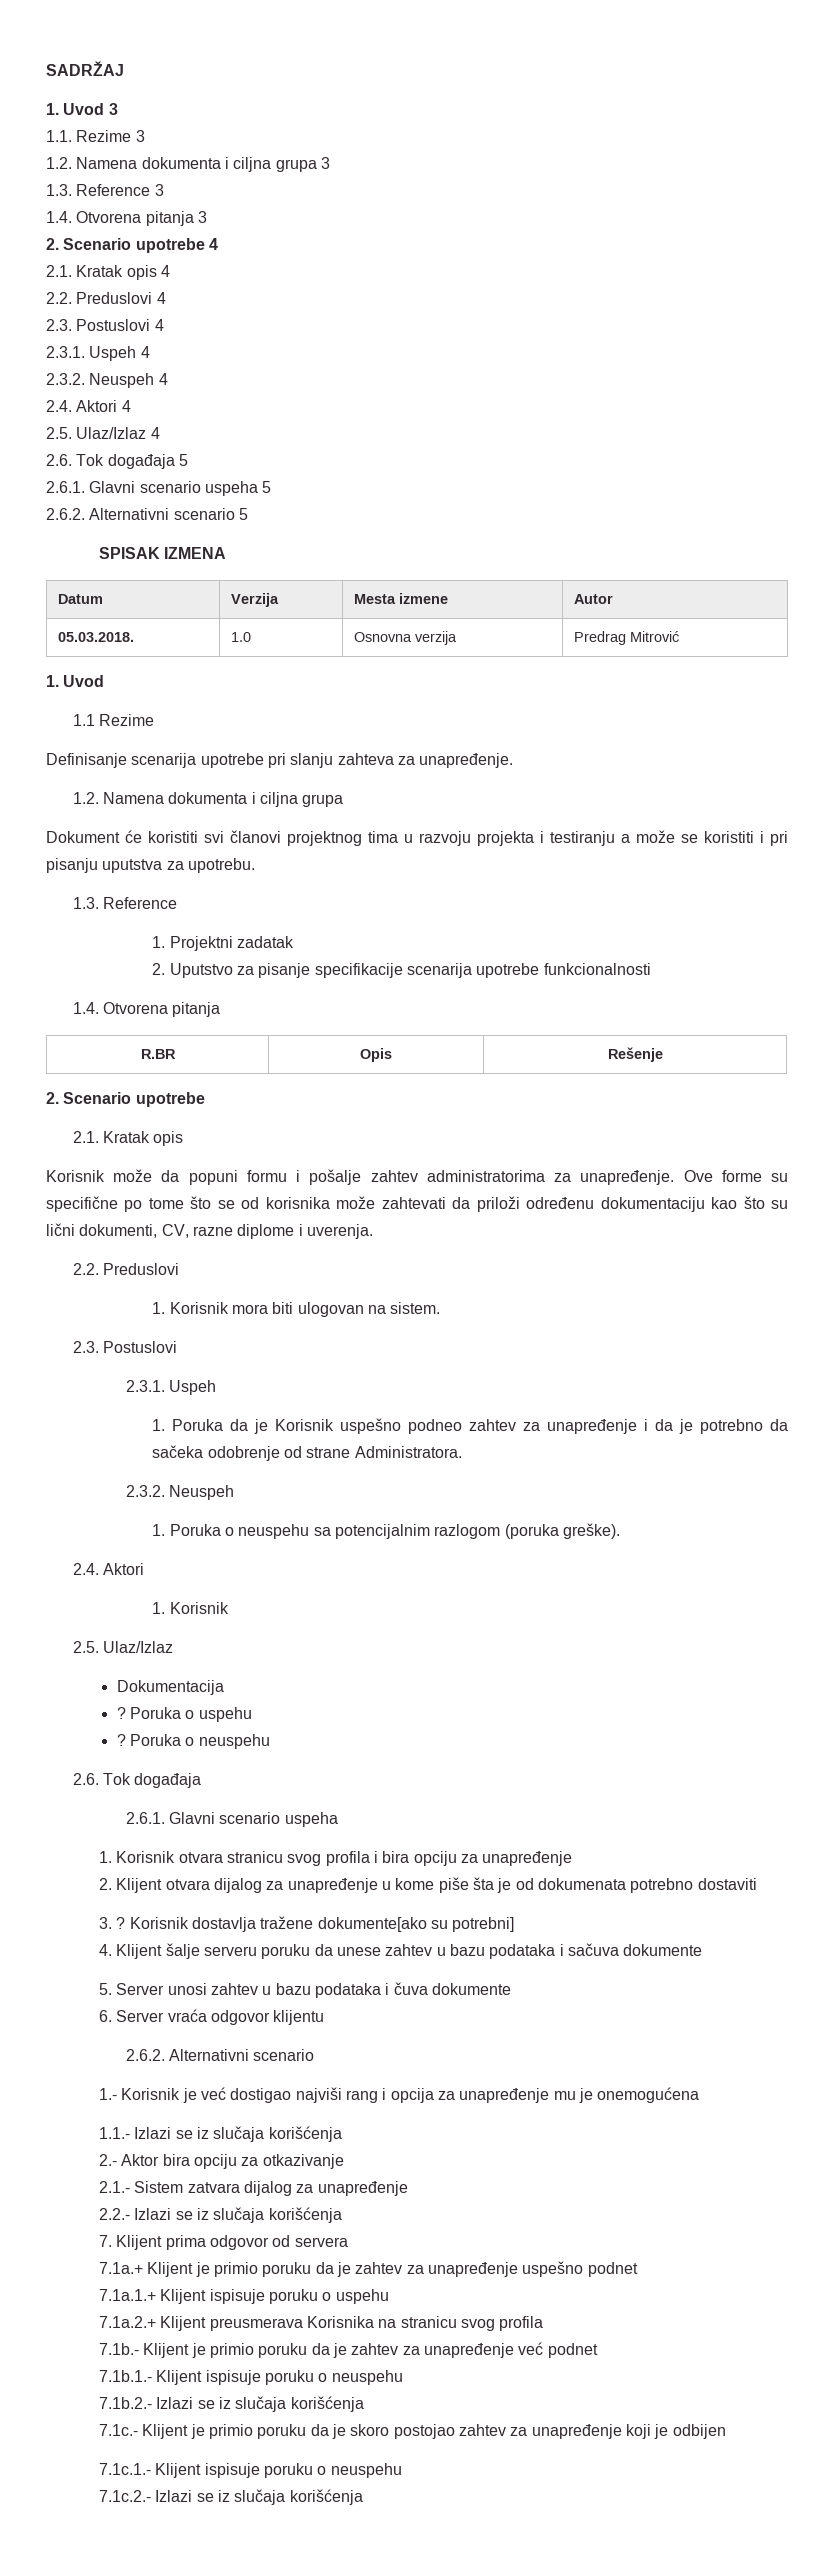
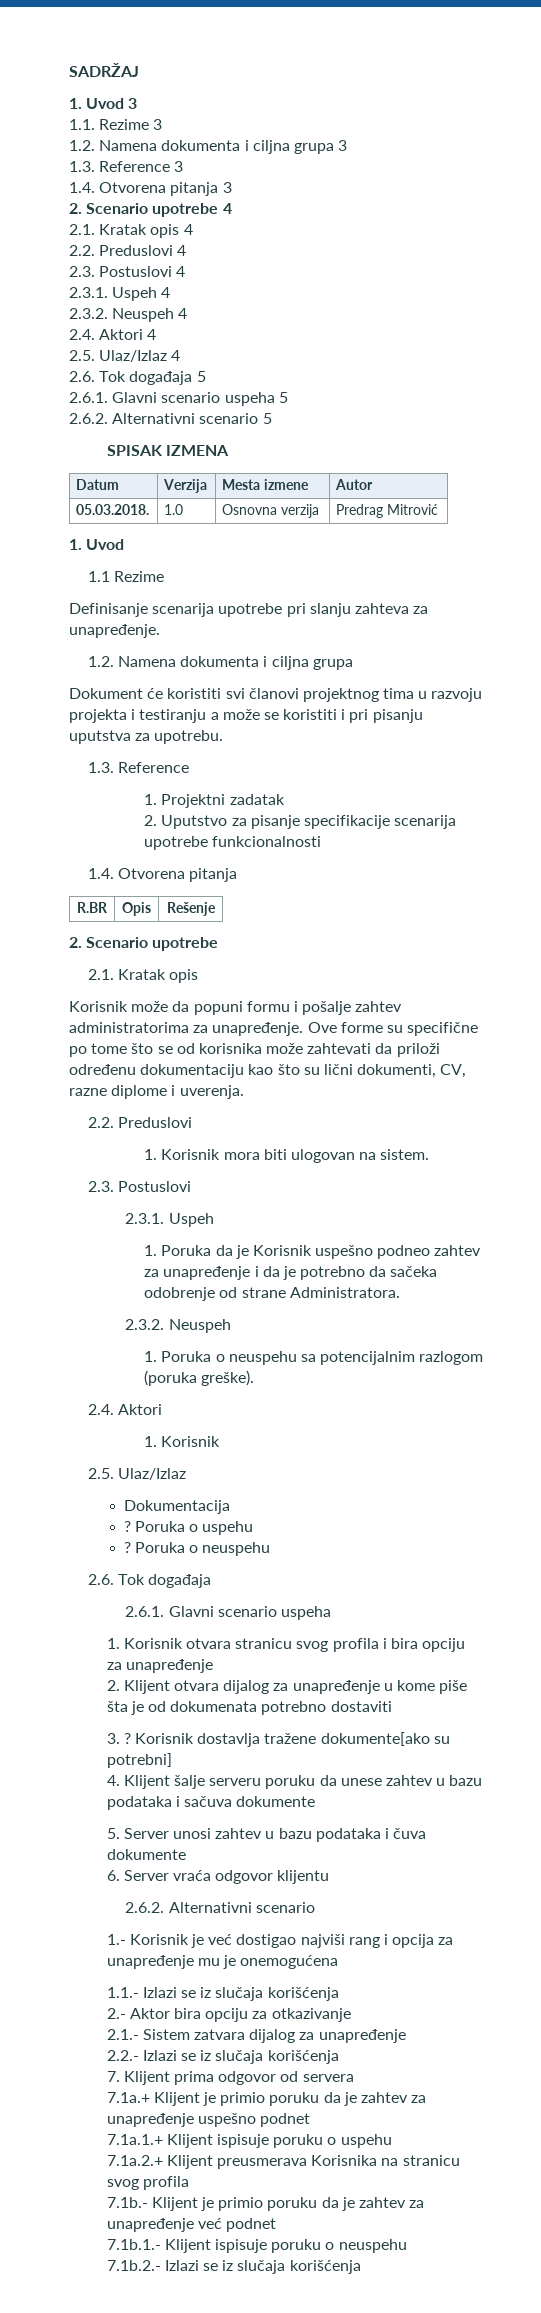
[99,2424,726,2439] [99,2463,402,2478] [99,2489,363,2505] // 7.1c.- Klijent je primio poruku da je skoro postojao zahtev za unapređenje koji je odbijen // 7.1c.1.- Klijent ispisuje poruku o neuspehu // 7.1c.2.- Izlazi se iz slučaja korišćenja -> (361, 2267) none

